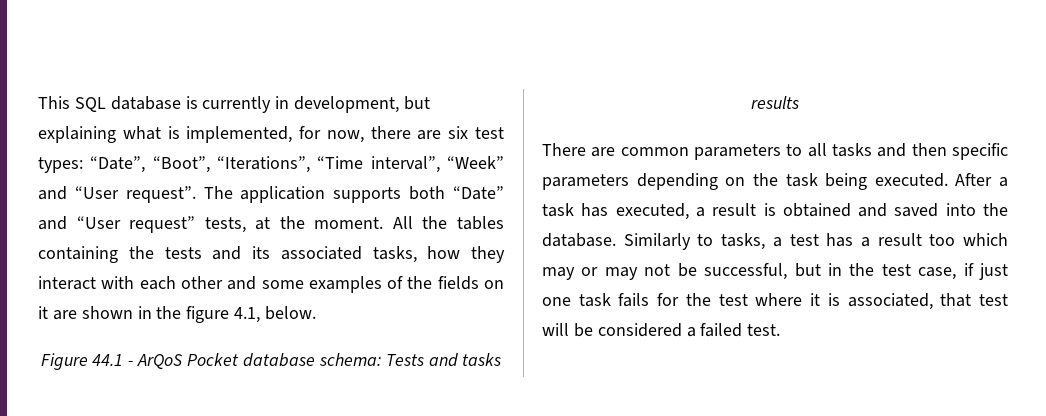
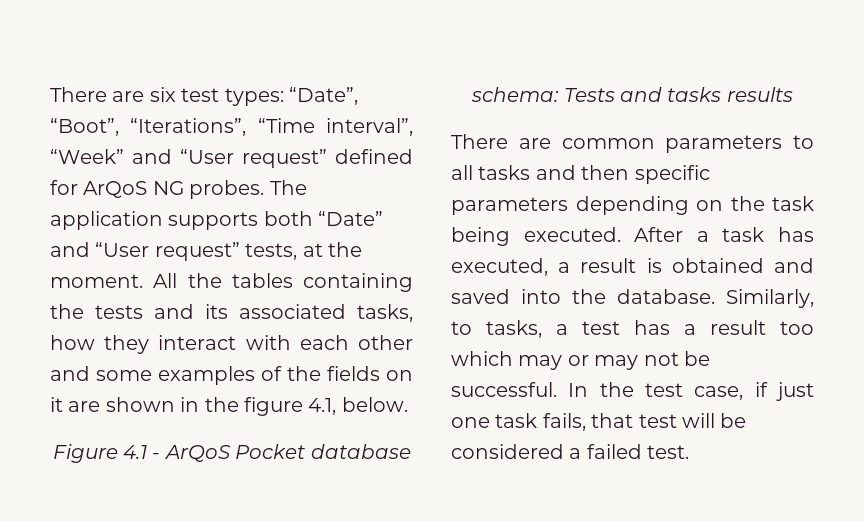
[38,96,431,113] [38,126,411,143] This SQL database is currently in development, but explaining what is implemented, for now, there -> [50,87,107,102] There
[125,186,196,203] request”. -> [242,149,413,168] [50,180,265,199] request” defined for ArQoS NG probes.
[92,354,124,366] 44.1 -> [122,445,147,459] 4.1
[623,233,691,250] Similarly -> [726,289,814,308] Similarly,
[704,263,842,280] successful, but in -> [451,382,589,397] successful. In
[618,293,933,310] fails for the test where it is associated, -> [542,413,586,431] fails,

